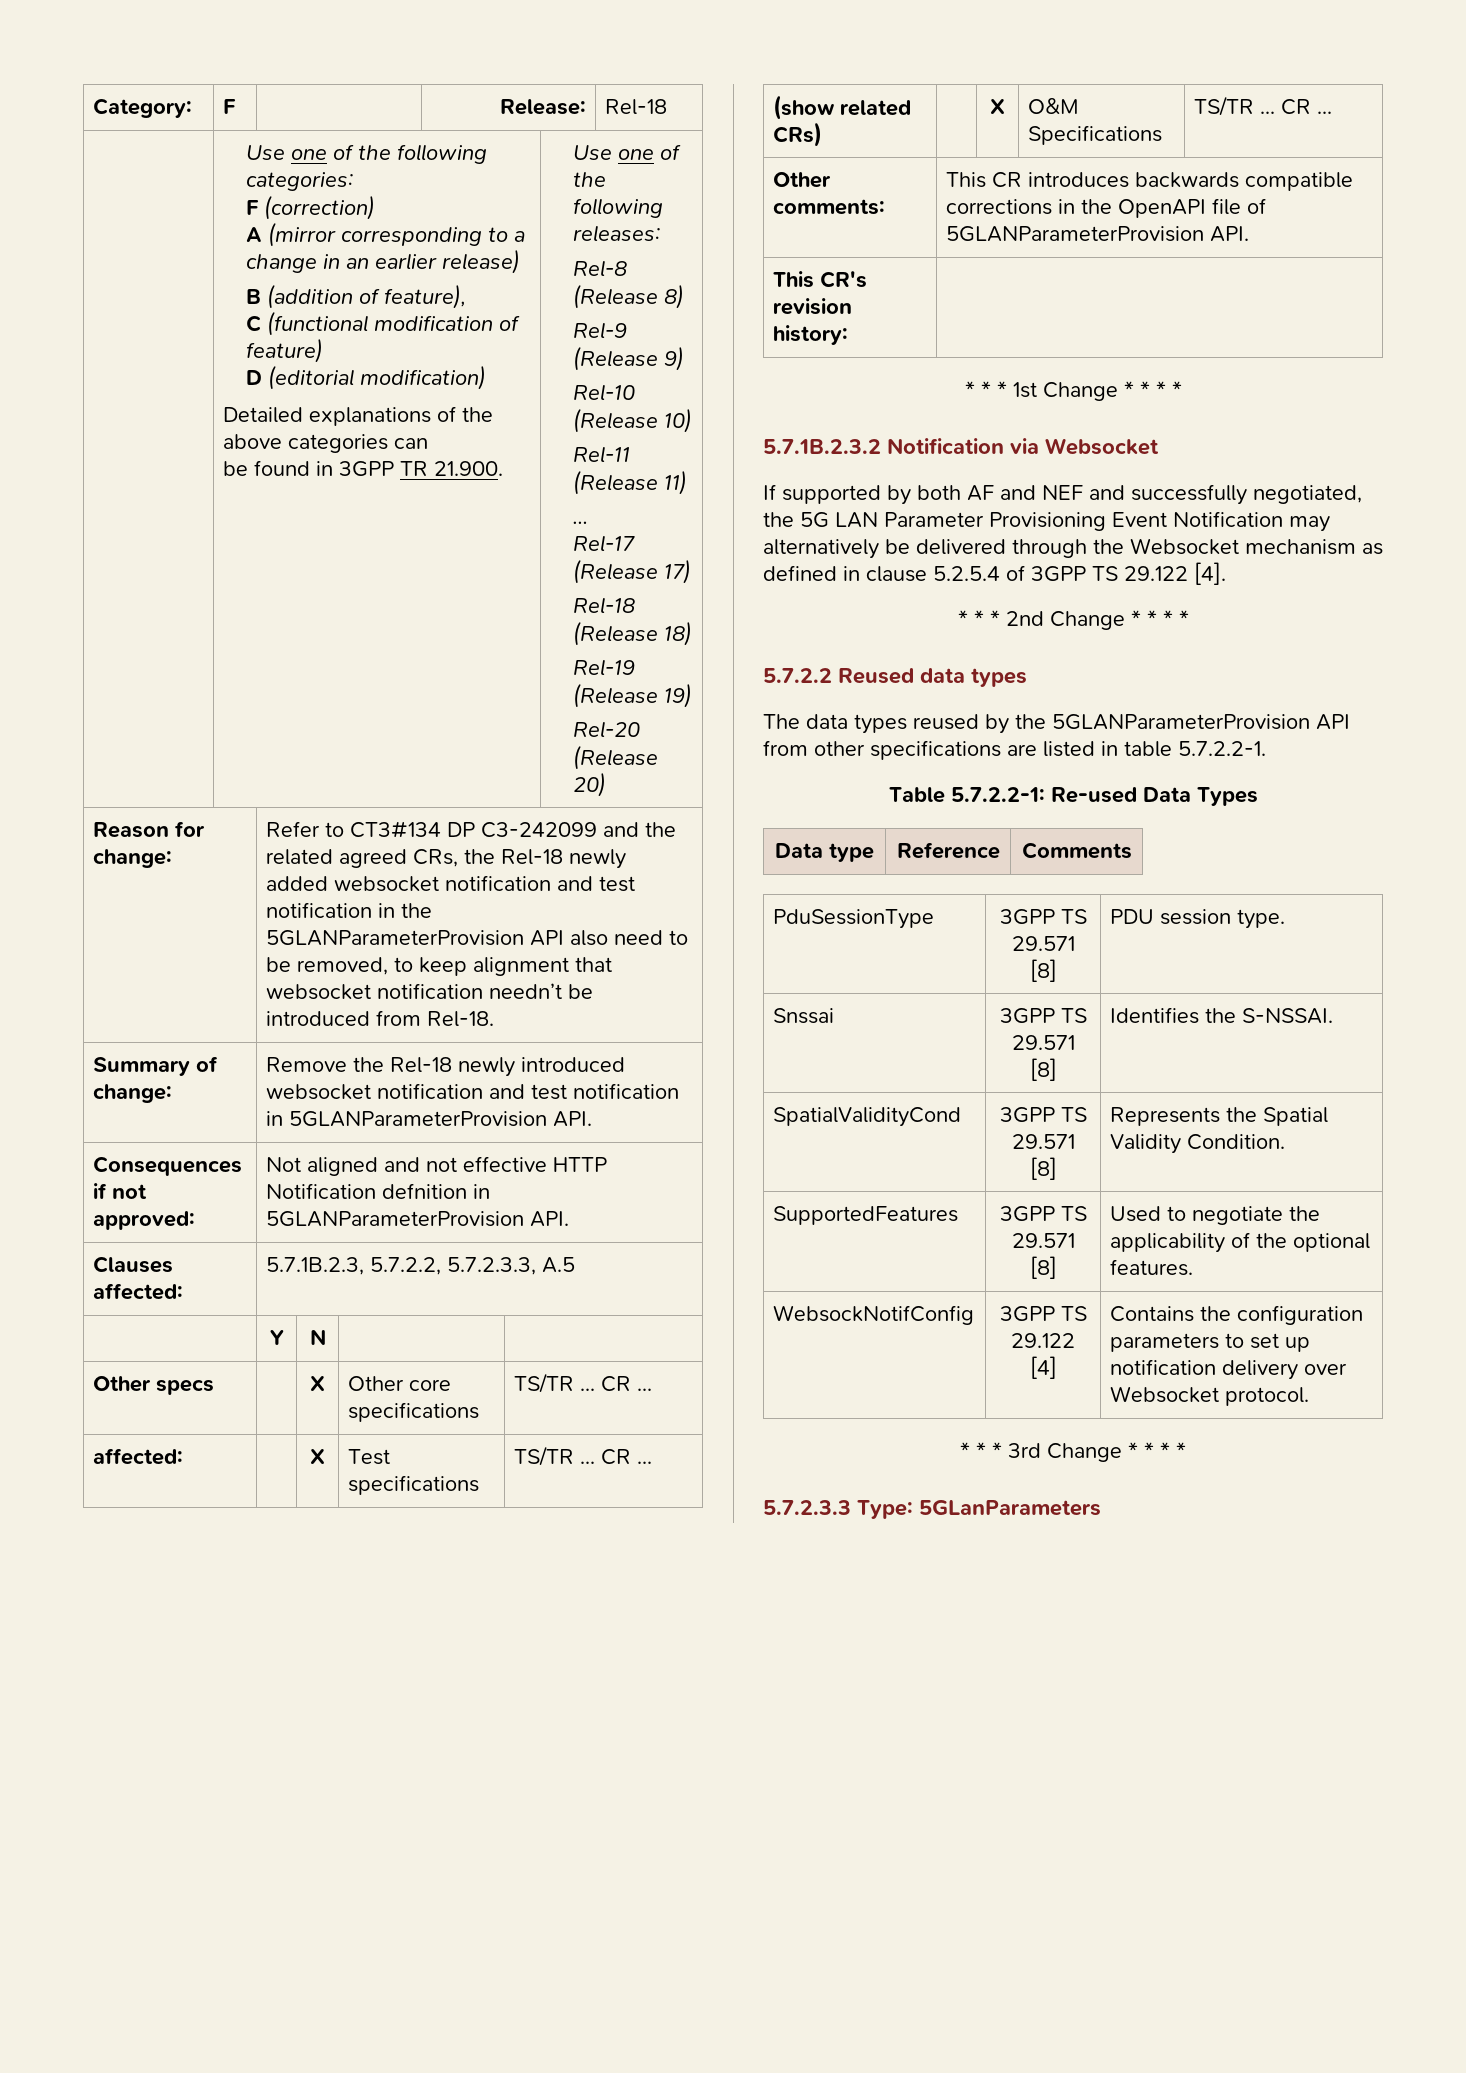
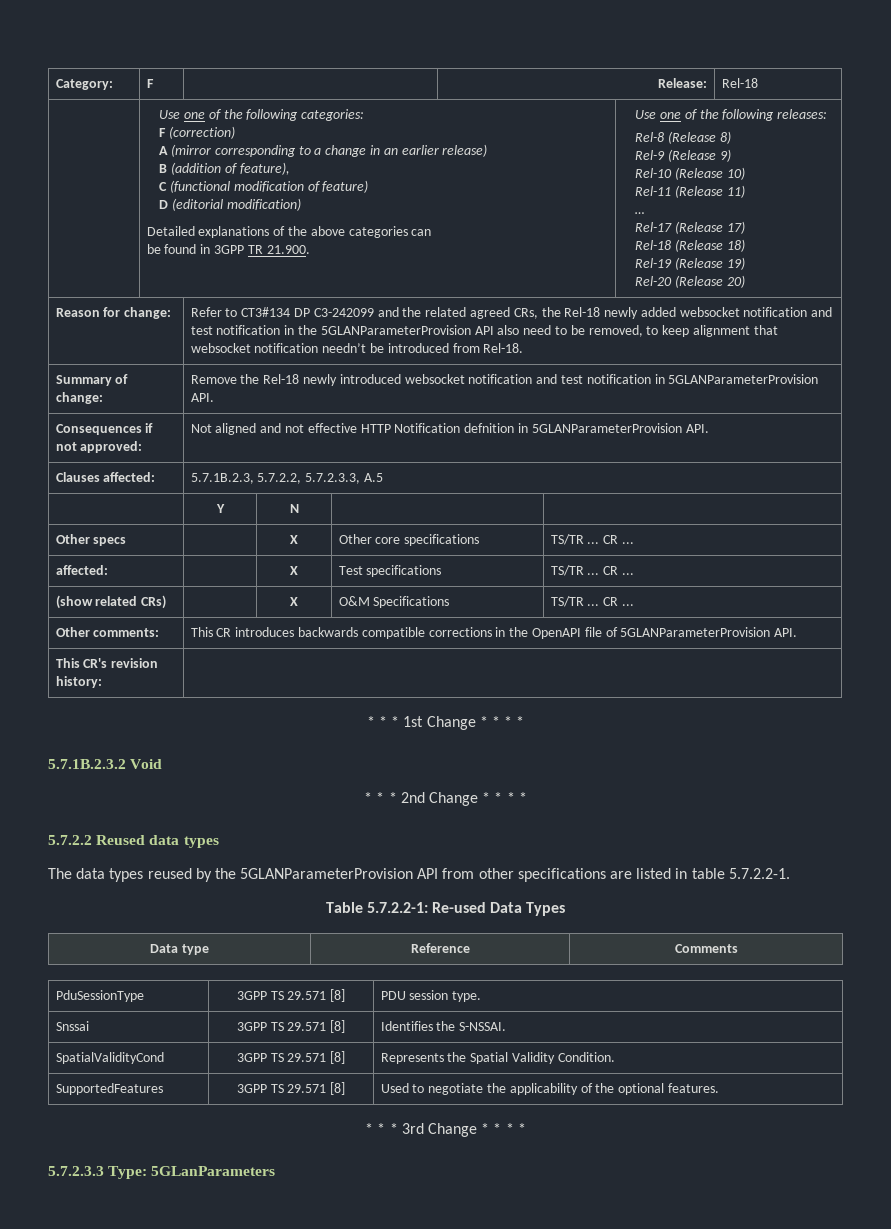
[887,438,1159,455] [763,484,1362,505] [763,511,1330,532] [763,538,1383,559] [763,562,1226,585] Notification via Websocket // If supported by both AF and NEF and successfully negotiated, the 5G LAN Parameter Provisioning Event Notification may alternatively be delivered through the Websocket mechanism as defined in clause 5.2.5.4 of 3GPP TS 29.122 [4]. -> [130,759,163,769] Void
[773,1305,975,1325] [999,1306,1087,1322] [1011,1333,1075,1348] [1029,1356,1057,1379] [1110,1305,1364,1325] [1110,1333,1311,1352] [1110,1359,1348,1380] [1110,1386,1310,1406] // WebsockNotifConfig | 3GPP TS 29.122 [4] | Contains the configuration parameters to set up notification delivery over Websocket protocol. -> (719, 1088) none

